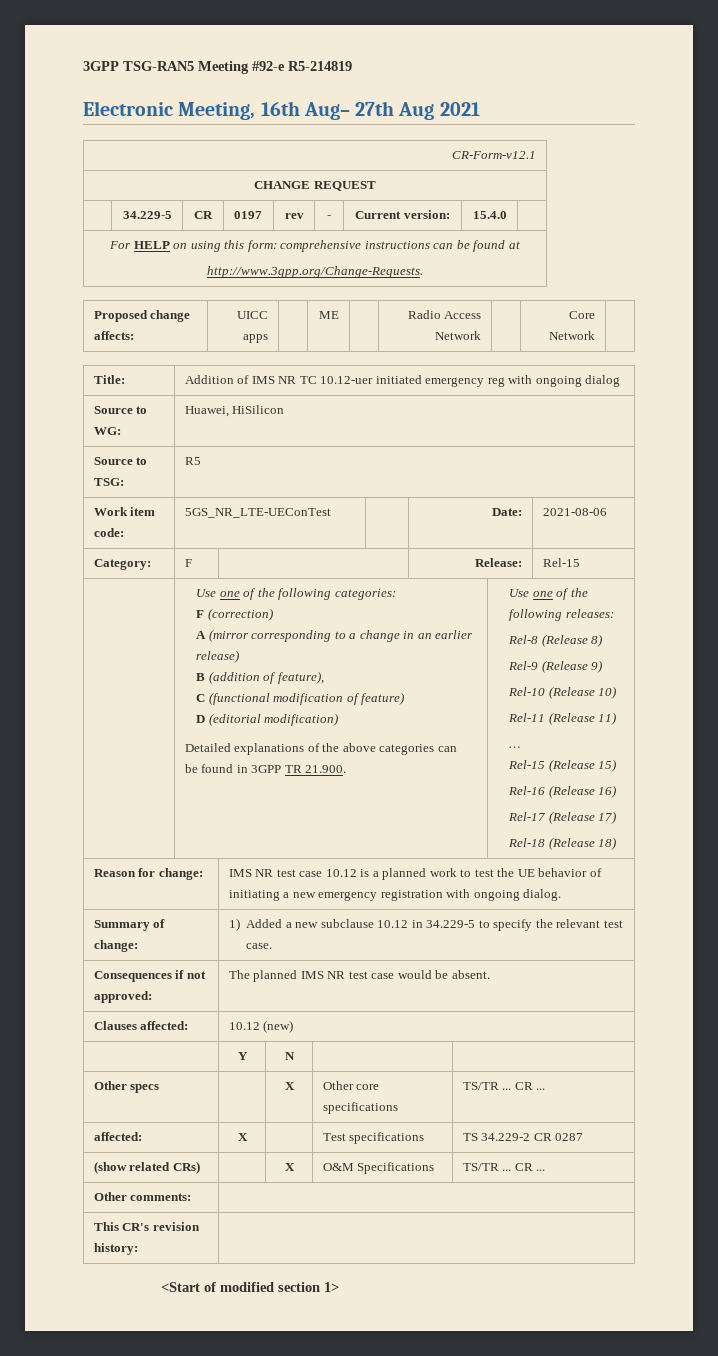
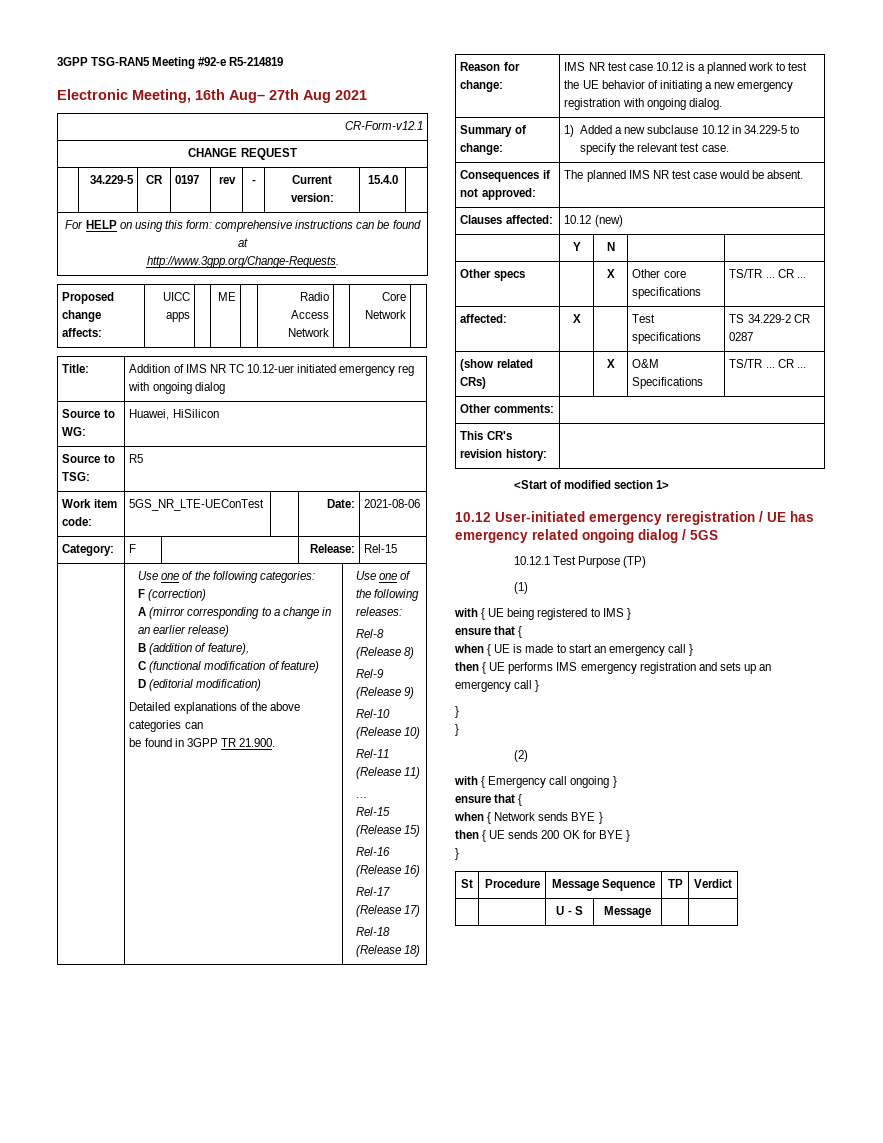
(340, 1287) none -> [455,511,814,525] [455,529,718,543] [513,556,647,568] [513,582,528,594] [454,608,631,620] [455,626,523,638] [454,644,694,656] [455,662,772,674] [455,680,540,692] [455,706,459,718] [455,724,459,736] [513,750,528,762] [454,776,617,788] [455,794,523,806] [454,812,603,824] [455,830,630,842] [455,848,459,860] [461,879,473,888] [484,879,540,888] [551,879,656,891] [667,879,683,888] [694,879,732,888] [556,906,583,915] [604,906,651,918] // 10.12 User-initiated emergency reregistration / UE has emergency related ongoing dialog / 5GS // 10.12.1 Test Purpose (TP) // (1) // with { UE being registered to IMS } // ensure that { // when { UE is made to start an emergency call } // then { UE performs IMS emergency registration and sets up an emergency call } // } // } // (2) // with { Emergency call ongoing } // ensure that { // when { Network sends BYE } // then { UE sends 200 OK for BYE } // } // St | Procedure | Message Sequence | TP | Verdict // | | U - S | Message | |

